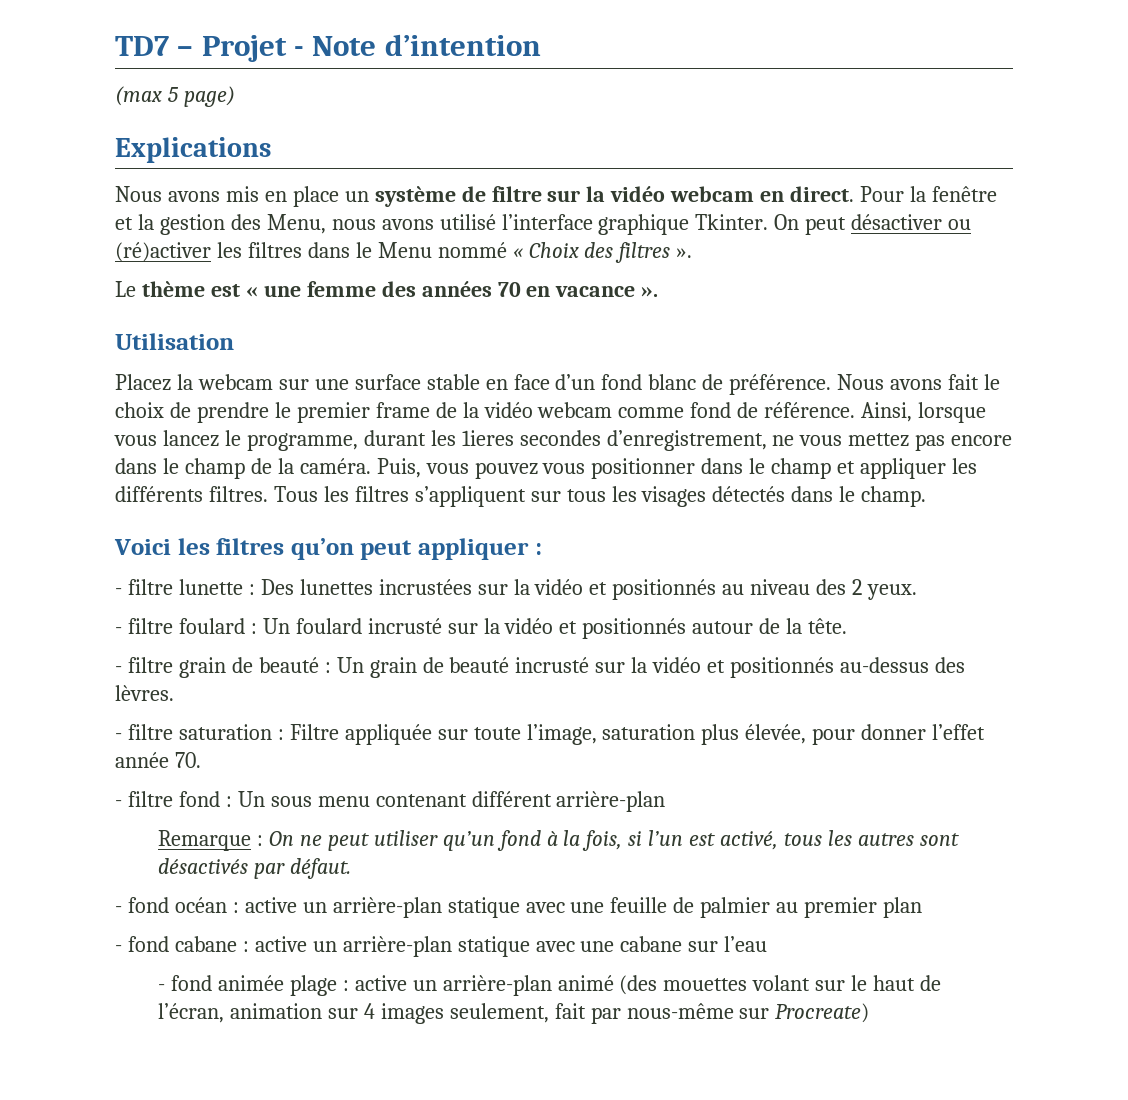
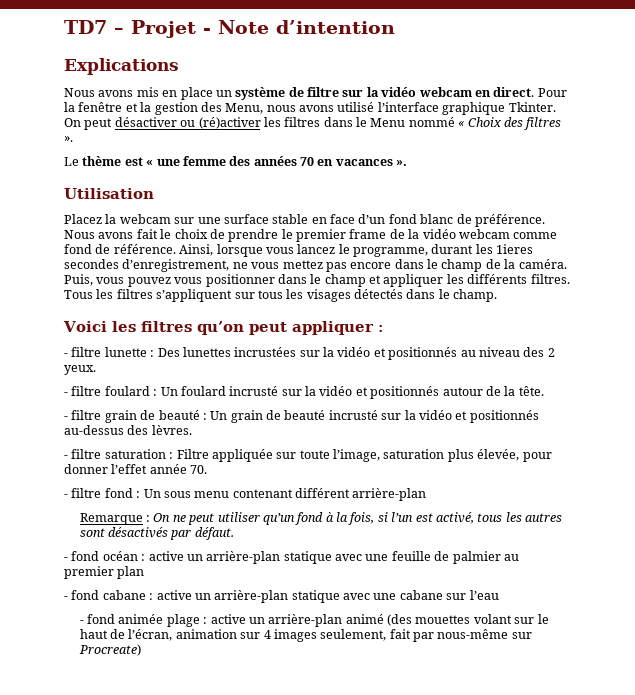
[115,86,235,107] // (max 5 page) -> (395, 27) none
[555,286,636,297] vacance -> [335,159,393,166] vacances

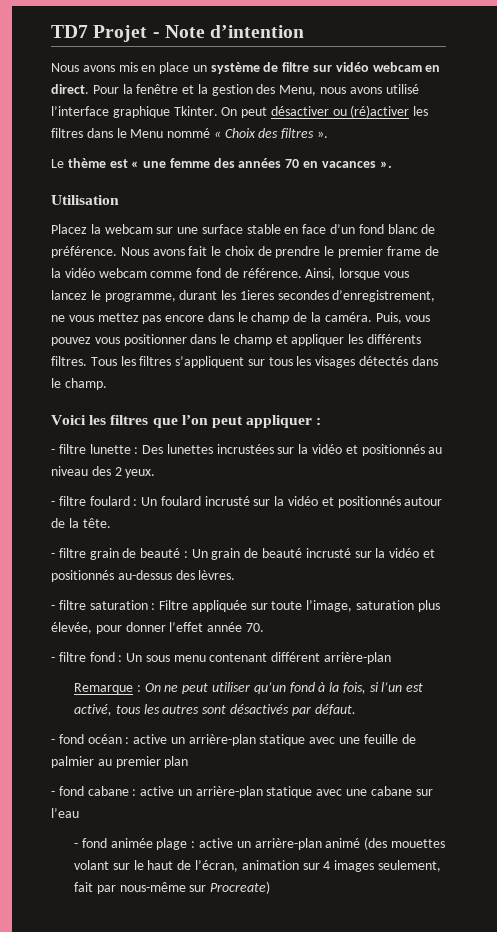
[114,28,124,34] – -> (88, 31) none
[64,58,179,75] // Explications -> (305, 31) none
[366,87,379,97] la -> (333, 68) none
[196,321,244,335] qu’on -> [152,415,208,428] que l’on

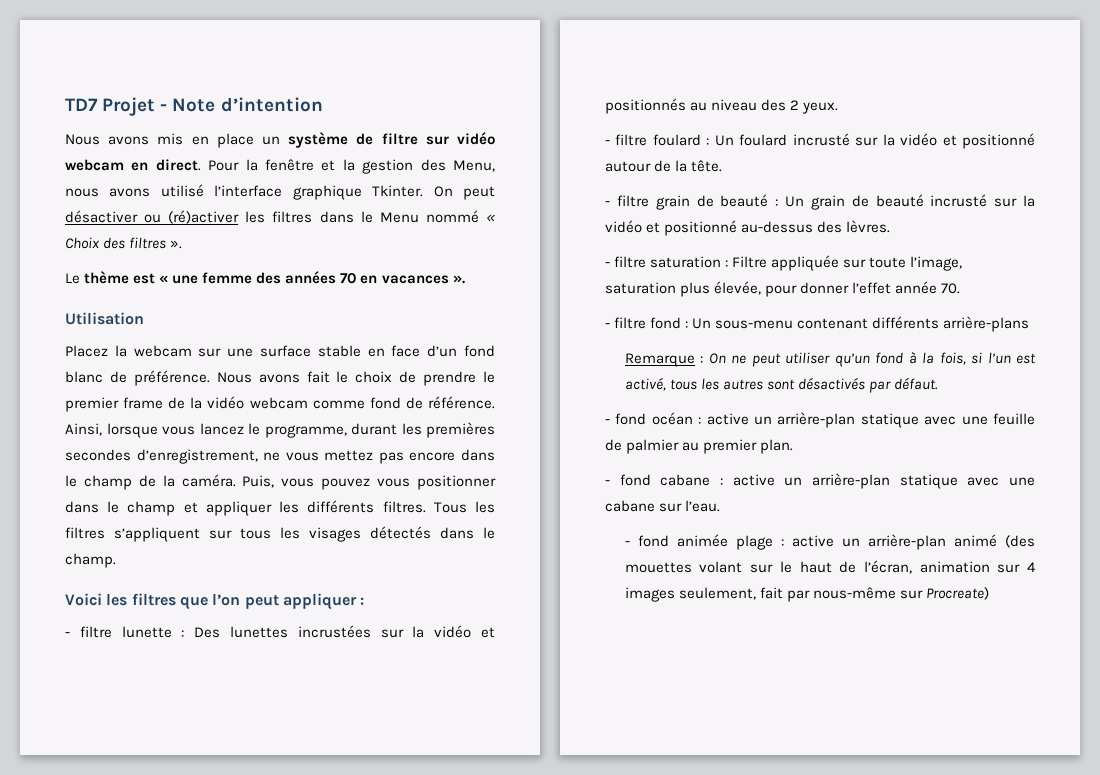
[239,290,274,300] 1ieres -> [426,422,495,438] premières
[337,496,401,508] positionnés -> [962,133,1035,149] positionné
[51,570,114,582] positionnés -> [664,220,738,236] positionné
[145,652,392,664] sous menu contenant différent arrière-plan -> [715,316,1030,332] sous-menu contenant différents arrière-plans
[164,756,189,768] plan -> [760,439,794,454] plan.
[51,808,79,818] l’eau -> [685,500,721,512] l’eau.

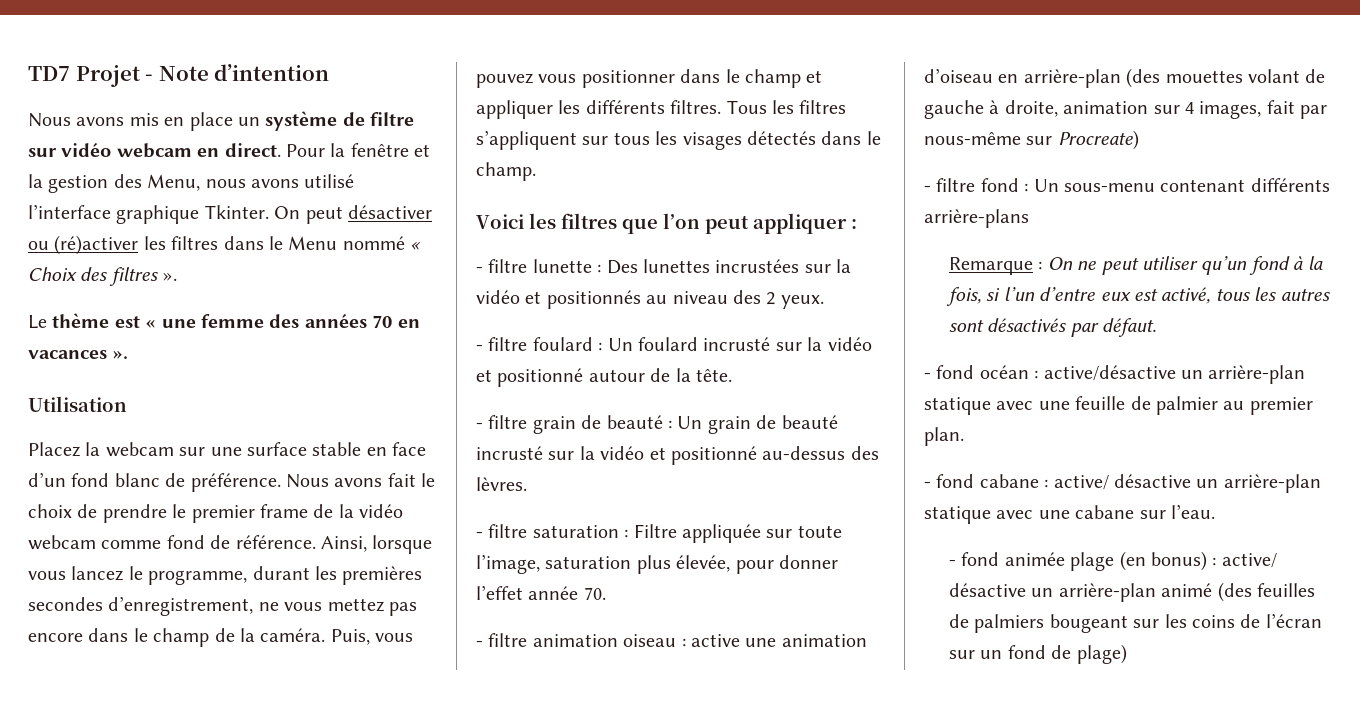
(961, 288) none -> [476,633,867,647] [924,68,1326,88] [924,100,1328,119] [924,130,1139,150] // - filtre animation oiseau : active une animation d’oiseau en arrière-plan (des mouettes volant de gauche à droite, animation sur 4 images, fait par nous-même sur Procreate)
(1011, 358) none -> [1039,286,1131,301] d’entre eux
[706,413,749,425] active -> [1043,365,1176,381] active/désactive
[732,474,775,486] active -> [1053,474,1191,490] active/ désactive
[780,534,1035,550] [624,560,1036,574] [624,587,990,602] : active un arrière-plan animé (des mouettes volant sur le haut de l’écran, animation sur 4 images seulement, fait par nous-même sur Procreate) -> [1119,551,1277,571] [949,582,1316,602] [949,613,1322,633] [949,644,1127,664] (en bonus) : active/ désactive un arrière-plan animé (des feuilles de palmiers bougeant sur les coins de l’écran sur un fond de plage)

